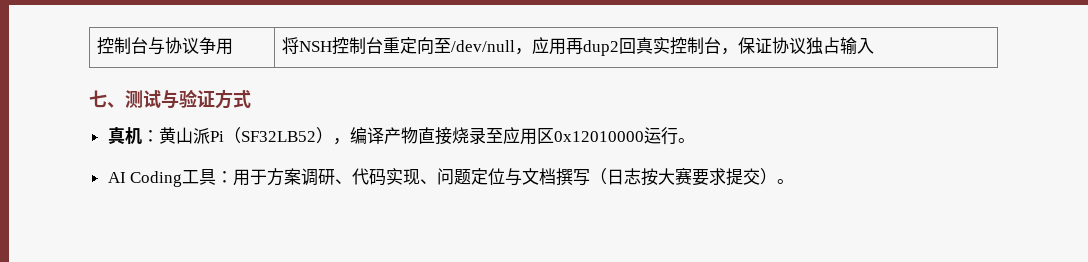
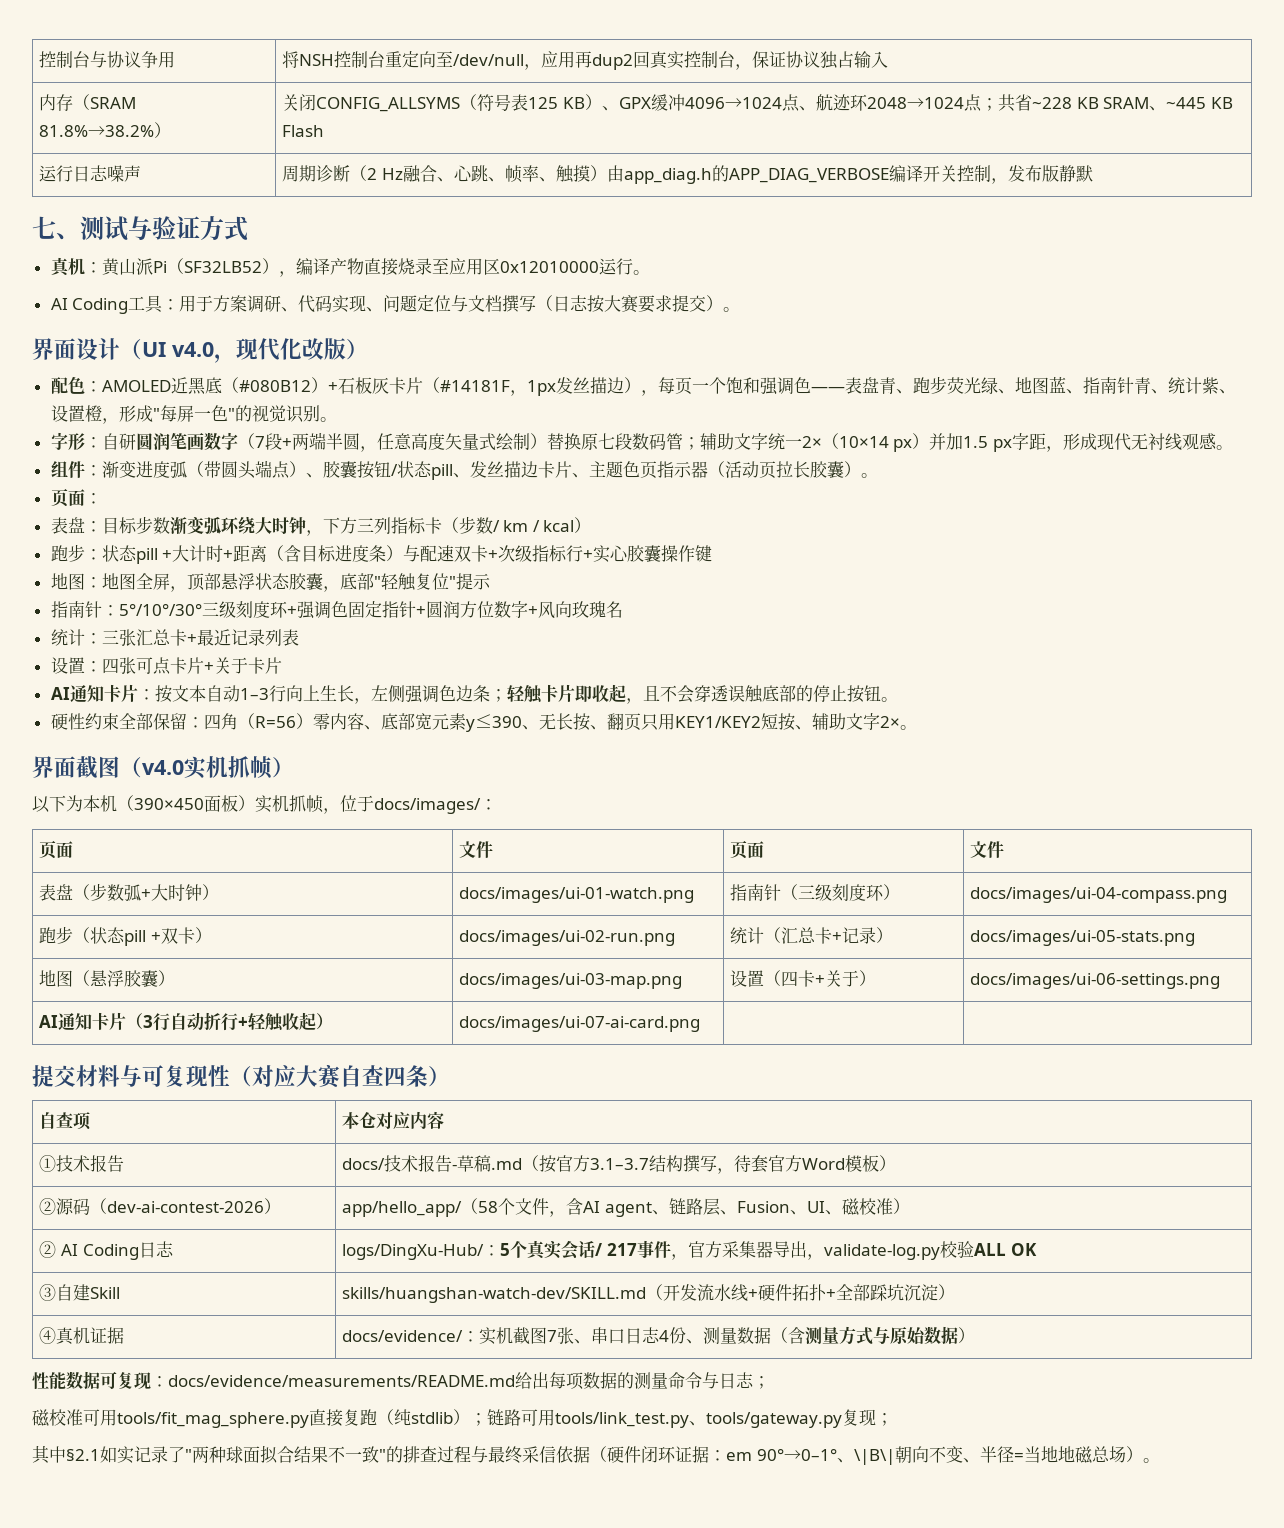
(874, 46) none -> [39,94,137,111] [39,122,172,138] [282,94,1233,112] [282,125,325,137] [39,165,142,182] [282,165,1094,184] // 内存（SRAM 81.8%→38.2%） | 关闭CONFIG_ALLSYMS（符号表125 KB）、GPX缓冲4096→1024点、航迹环2048→1024点；共省~228 KB SRAM、~445 KB Flash // 运行日志噪声 | 周期诊断（2 Hz融合、心跳、帧率、触摸）由app_diag.h的APP_DIAG_VERBOSE编译开关控制，发布版静默
(795, 181) none -> [32,338,368,363] [50,376,1236,396] [50,405,337,424] [50,432,1233,452] [50,460,878,480] [50,488,102,507] [50,516,592,536] [50,544,713,564] [50,573,491,592] [50,601,623,619] [50,629,299,646] [50,657,282,675] [50,684,898,704] [50,713,917,732] [32,756,294,779] [32,795,497,814] [39,840,74,859] [459,841,494,858] [730,840,765,859] [970,841,1005,858] [39,883,220,902] [459,887,695,903] [730,884,901,901] [970,887,1228,903] [39,926,213,946] [459,930,676,946] [730,927,894,944] [970,930,1196,946] [39,970,176,987] [459,973,683,989] [730,970,877,987] [970,973,1221,989] [39,1012,334,1032] [459,1016,701,1032] [32,1064,450,1089] [39,1112,92,1130] [342,1111,445,1130] [39,1155,125,1172] [342,1155,897,1174] [39,1198,282,1215] [342,1198,911,1217] [39,1241,174,1260] [342,1240,1037,1260] [39,1284,121,1301] [342,1284,956,1303] [39,1327,125,1345] [342,1326,976,1345] [32,1371,770,1390] [32,1409,893,1428] [32,1445,1160,1465] // 界面设计（UI v4.0，现代化改版） // 配色：AMOLED近黑底（#080B12）+石板灰卡片（#14181F，1px发丝描边），每页一个饱和强调色——表盘青、跑步荧光绿、地图蓝、指南针青、统计紫、设置橙，形成"每屏一色"的视觉识别。 // 字形：自研圆润笔画数字（7段+两端半圆，任意高度矢量式绘制）替换原七段数码管；辅助文字统一2×（10×14 px）并加1.5 px字距，形成现代无衬线观感。 // 组件：渐变进度弧（带圆头端点）、胶囊按钮/状态pill、发丝描边卡片、主题色页指示器（活动页拉长胶囊）。 // 页面： // 表盘：目标步数渐变弧环绕大时钟，下方三列指标卡（步数/ km / kcal） // 跑步：状态pill +大计时+距离（含目标进度条）与配速双卡+次级指标行+实心胶囊操作键 // 地图：地图全屏，顶部悬浮状态胶囊，底部"轻触复位"提示 // 指南针：5°/10°/30°三级刻度环+强调色固定指针+圆润方位数字+风向玫瑰名 // 统计：三张汇总卡+最近记录列表 // 设置：四张可点卡片+关于卡片 // AI通知卡片：按文本自动1–3行向上生长，左侧强调色边条；轻触卡片即收起，且不会穿透误触底部的停止按钮。 // 硬性约束全部保留：四角（R=56）零内容、底部宽元素y≤390、无长按、翻页只用KEY1/KEY2短按、辅助文字2×。 // 界面截图（v4.0实机抓帧） // 以下为本机（390×450面板）实机抓帧，位于docs/images/： // 页面 | 文件 | 页面 | 文件 // 表盘（步数弧+大时钟） | docs/images/ui-01-watch.png | 指南针（三级刻度环） | docs/images/ui-04-compass.png // 跑步（状态pill +双卡） | docs/images/ui-02-run.png | 统计（汇总卡+记录） | docs/images/ui-05-stats.png // 地图（悬浮胶囊） | docs/images/ui-03-map.png | 设置（四卡+关于） | docs/images/ui-06-settings.png // AI通知卡片（3行自动折行+轻触收起） | docs/images/ui-07-ai-card.png | | // 提交材料与可复现性（对应大赛自查四条） // 自查项 | 本仓对应内容 // ①技术报告 | docs/技术报告-草稿.md（按官方3.1–3.7结构撰写，待套官方Word模板） // ②源码（dev-ai-contest-2026） | app/hello_app/（58个文件，含AI agent、链路层、Fusion、UI、磁校准） // ② AI Coding日志 | logs/DingXu-Hub/：5个真实会话/ 217事件，官方采集器导出，validate-log.py校验ALL OK // ③自建Skill | skills/huangshan-watch-dev/SKILL.md（开发流水线+硬件拓扑+全部踩坑沉淀） // ④真机证据 | docs/evidence/：实机截图7张、串口日志4份、测量数据（含测量方式与原始数据） // 性能数据可复现：docs/evidence/measurements/README.md给出每项数据的测量命令与日志； // 磁校准可用tools/fit_mag_sphere.py直接复跑（纯stdlib）；链路可用tools/link_test.py、tools/gateway.py复现； // 其中§2.1如实记录了"两种球面拟合结果不一致"的排查过程与最终采信依据（硬件闭环证据：em 90°→0–1°、\|B\|朝向不变、半径=当地地磁总场）。

